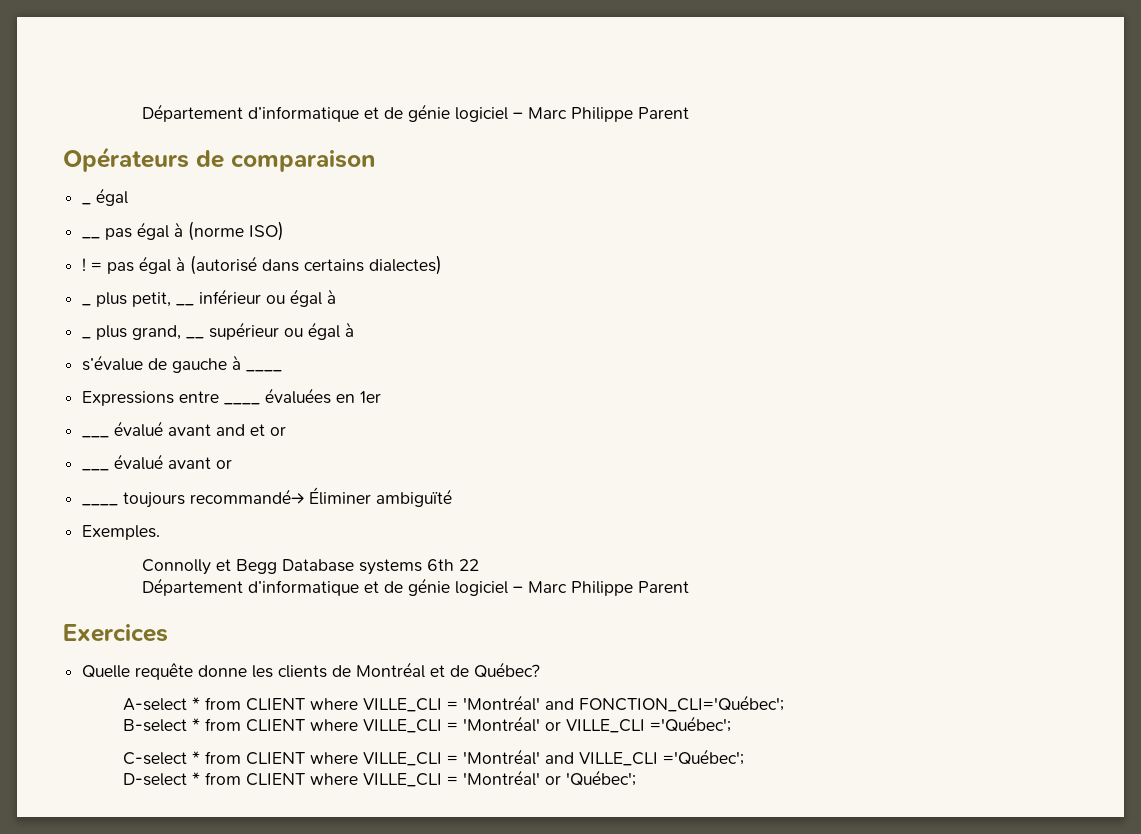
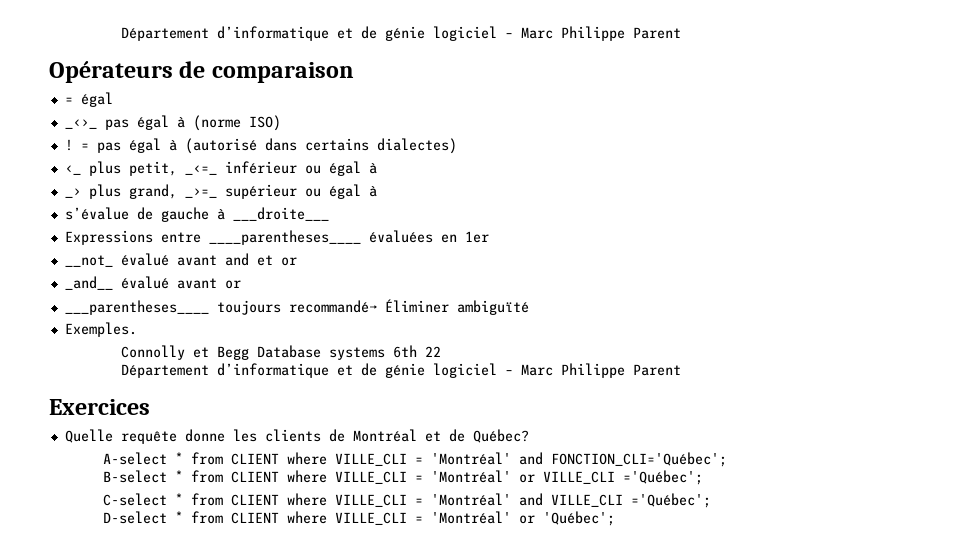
[82,203,92,205] _ -> [64,97,73,104] =
[82,237,101,239] __ -> [64,119,97,129] _‹›_
[82,304,92,306] _ -> [64,165,81,175] ‹_
[176,304,195,306] __ -> [184,165,217,175] _‹=_
[82,337,92,339] _ -> [64,188,81,198] _›
[186,337,205,339] __ -> [184,188,217,198] _›=_
[246,370,283,372] ____ -> [232,207,329,221] ___droite___
[224,403,261,405] ____ -> [208,230,361,245] ____parentheses____
[82,436,110,438] ___ -> [64,255,113,267] __not_
[82,469,110,471] ___ -> [64,276,113,290] _and__
[82,504,119,506] ____ -> [64,300,209,315] ___parentheses____

